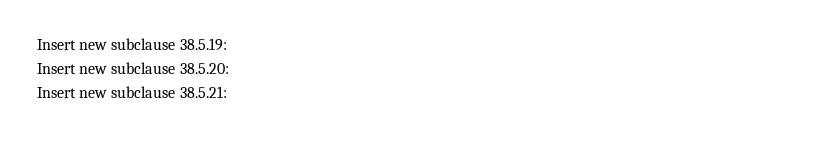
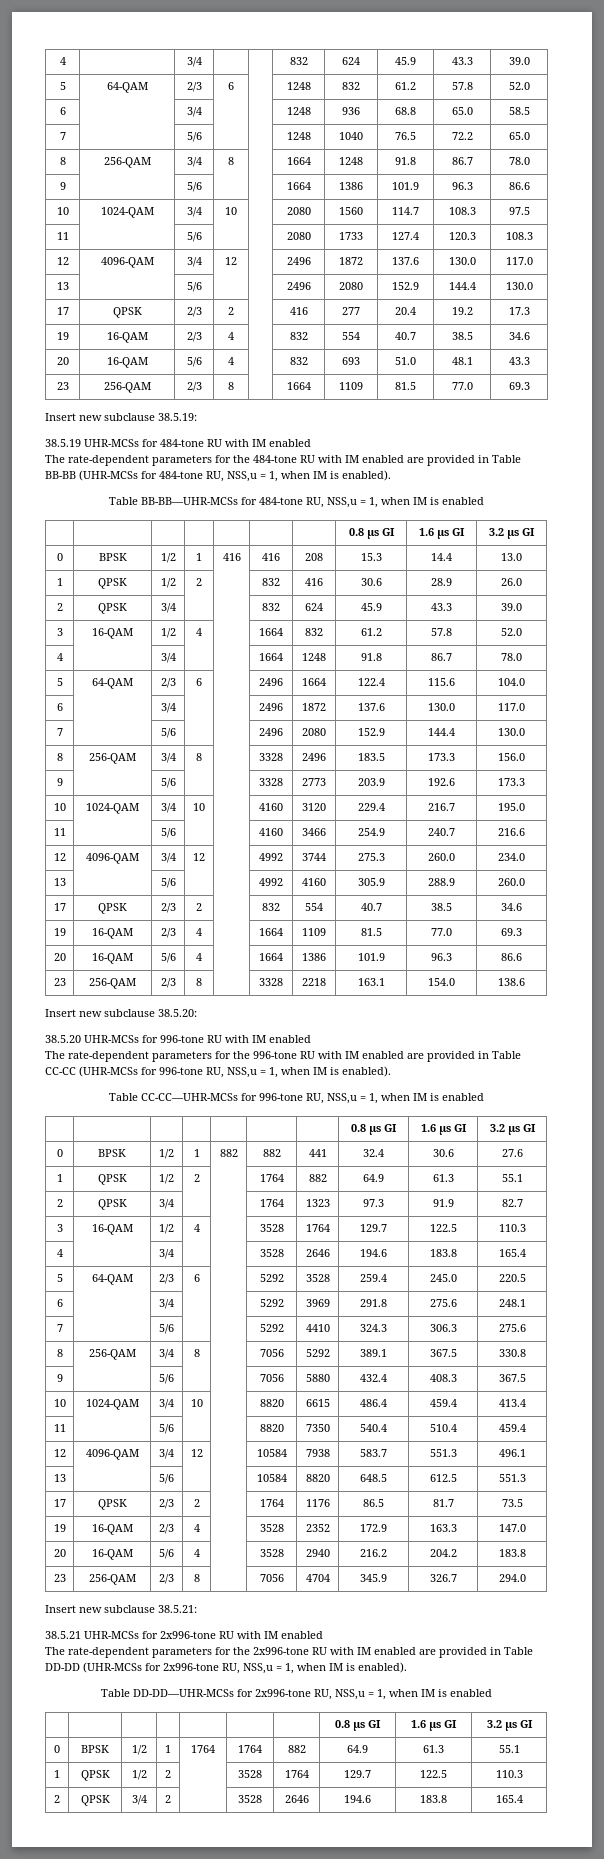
[37,38,227,51] [37,62,229,74] [37,86,227,98] Insert new subclause 38.5.19: // Insert new subclause 38.5.20: // Insert new subclause 38.5.21: -> [59,57,66,65] [186,57,202,67] [289,57,308,65] [342,57,360,65] [395,57,416,65] [451,57,473,65] [508,57,530,65] [59,82,66,90] [106,82,148,93] [186,82,202,92] [228,82,234,90] [286,82,311,90] [342,82,360,90] [395,82,416,90] [451,82,473,90] [508,82,530,90] [59,107,66,115] [186,107,202,117] [286,107,311,115] [342,107,360,115] [395,107,416,115] [451,107,473,115] [508,107,530,115] [59,132,66,140] [186,132,202,142] [286,132,311,140] [339,132,363,140] [395,132,416,140] [451,132,473,140] [508,132,530,140] [59,157,66,165] [103,157,151,168] [186,157,202,167] [228,157,234,165] [286,157,311,165] [339,157,363,165] [395,157,416,165] [451,157,473,165] [508,157,530,165] [59,182,66,190] [186,182,202,192] [286,182,311,190] [339,182,363,190] [392,182,419,190] [451,182,473,190] [508,182,530,190] [56,207,69,215] [100,207,154,218] [186,207,202,217] [225,207,237,215] [286,207,311,215] [339,207,363,215] [392,207,419,215] [448,207,476,215] [508,207,530,215] [56,232,69,240] [186,232,202,242] [286,232,311,240] [339,232,363,240] [392,232,419,240] [448,232,476,240] [505,232,533,240] [56,257,69,265] [100,257,154,268] [186,257,202,267] [225,257,237,265] [286,257,311,265] [339,257,363,265] [392,257,419,265] [448,257,476,265] [505,257,533,265] [56,282,69,290] [186,282,202,292] [286,282,311,290] [339,282,363,290] [392,282,419,290] [448,282,476,290] [505,282,533,290] [56,307,69,315] [112,307,142,318] [186,307,202,317] [228,307,234,315] [289,307,308,315] [342,307,360,315] [395,307,416,315] [451,307,473,315] [508,307,530,315] [56,332,69,340] [106,332,148,343] [186,332,202,342] [228,332,234,340] [289,332,308,340] [342,332,360,340] [395,332,416,340] [451,332,473,340] [508,332,530,340] [56,357,69,365] [106,357,148,368] [186,357,202,367] [228,357,234,365] [289,357,308,365] [342,357,360,365] [395,357,416,365] [451,357,473,365] [508,357,530,365] [56,382,69,390] [103,382,151,393] [186,382,202,392] [228,382,234,390] [286,382,311,390] [339,382,363,390] [395,382,416,390] [451,382,473,390] [508,382,530,390] [45,413,197,421] [45,439,311,447] [45,455,521,466] [45,470,391,482] [109,497,484,508] [348,528,395,539] [419,528,465,539] [489,528,535,539] [56,553,63,561] [98,553,127,561] [160,553,176,563] [196,553,202,561] [222,553,241,561] [262,553,280,561] [305,553,323,561] [360,553,382,561] [431,553,452,561] [501,553,522,561] [56,578,63,586] [98,578,127,589] [160,578,176,588] [196,578,202,586] [262,578,280,586] [305,578,323,586] [360,578,382,586] [431,578,452,586] [501,578,522,586] [56,603,63,611] [98,603,127,614] [160,603,176,613] [262,603,280,611] [305,603,323,611] [360,603,382,611] [431,603,452,611] [501,603,522,611] [56,628,63,636] [92,628,133,639] [160,628,176,638] [196,628,202,636] [259,628,283,636] [305,628,323,636] [360,628,382,636] [431,628,452,636] [501,628,522,636] [56,653,63,661] [160,653,176,663] [259,653,283,661] [302,653,326,661] [360,653,382,661] [431,653,452,661] [501,653,522,661] [56,678,63,686] [92,678,133,689] [160,678,176,688] [196,678,202,686] [259,678,283,686] [302,678,326,686] [357,678,385,686] [428,678,455,686] [498,678,525,686] [56,703,63,711] [160,703,176,713] [259,703,283,711] [302,703,326,711] [357,703,385,711] [428,703,455,711] [498,703,525,711] [56,728,63,736] [160,728,176,738] [259,728,283,736] [302,728,326,736] [357,728,385,736] [428,728,455,736] [498,728,525,736] [56,753,63,761] [89,753,136,764] [160,753,176,763] [196,753,202,761] [259,753,283,761] [302,753,326,761] [357,753,385,761] [428,753,455,761] [498,753,525,761] [56,778,63,786] [160,778,176,788] [259,778,283,786] [302,778,326,786] [357,778,385,786] [428,778,455,786] [498,778,525,786] [53,803,66,811] [86,803,139,814] [160,803,176,813] [193,803,205,811] [259,803,283,811] [302,803,326,811] [357,803,385,811] [428,803,455,811] [498,803,525,811] [53,828,66,836] [160,828,176,838] [259,828,283,836] [302,828,326,836] [357,828,385,836] [428,828,455,836] [498,828,525,836] [53,853,66,861] [86,853,139,864] [160,853,176,863] [193,853,205,861] [259,853,283,861] [302,853,326,861] [357,853,385,861] [428,853,455,861] [498,853,525,861] [53,878,66,886] [160,878,176,888] [259,878,283,886] [302,878,326,886] [357,878,385,886] [428,878,455,886] [498,878,525,886] [53,903,66,911] [98,903,127,914] [160,903,176,913] [196,903,202,911] [262,903,280,911] [305,903,323,911] [360,903,382,911] [431,903,452,911] [501,903,522,911] [53,928,66,936] [92,928,133,939] [160,928,176,938] [196,928,202,936] [259,928,283,936] [302,928,326,936] [360,928,382,936] [431,928,452,936] [501,928,522,936] [53,953,66,961] [92,953,133,964] [160,953,176,963] [196,953,202,961] [259,953,283,961] [302,953,326,961] [357,953,385,961] [431,953,452,961] [501,953,522,961] [53,978,66,986] [89,978,136,989] [160,978,176,988] [196,978,202,986] [259,978,283,986] [302,978,326,986] [357,978,385,986] [428,978,455,986] [498,978,525,986] [45,1009,197,1017] [45,1035,311,1043] [45,1051,521,1062] [45,1066,391,1078] [109,1093,484,1104] [351,1124,397,1135] [420,1124,467,1135] [489,1124,536,1135] [56,1149,63,1157] [98,1149,126,1157] [159,1149,174,1159] [193,1149,200,1157] [219,1149,238,1157] [262,1149,281,1157] [308,1149,327,1157] [363,1149,384,1157] [432,1149,454,1157] [501,1149,523,1157] [56,1174,63,1182] [97,1174,127,1185] [159,1174,174,1184] [193,1174,200,1182] [259,1174,284,1182] [308,1174,327,1182] [363,1174,384,1182] [432,1174,454,1182] [501,1174,523,1182] [56,1199,63,1207] [97,1199,127,1210] [159,1199,174,1209] [259,1199,284,1207] [305,1199,330,1207] [363,1199,384,1207] [432,1199,454,1207] [501,1199,523,1207] [56,1224,63,1232] [91,1224,133,1235] [159,1224,174,1234] [193,1224,200,1232] [259,1224,284,1232] [305,1224,330,1232] [360,1224,387,1232] [429,1224,457,1232] [498,1224,526,1232] [56,1249,63,1257] [159,1249,174,1259] [259,1249,284,1257] [305,1249,330,1257] [360,1249,387,1257] [429,1249,457,1257] [498,1249,526,1257] [56,1274,63,1282] [91,1274,133,1285] [159,1274,174,1284] [193,1274,200,1282] [259,1274,284,1282] [305,1274,330,1282] [360,1274,387,1282] [429,1274,457,1282] [498,1274,526,1282] [56,1299,63,1307] [159,1299,174,1309] [259,1299,284,1307] [305,1299,330,1307] [360,1299,387,1307] [429,1299,457,1307] [498,1299,526,1307] [56,1324,63,1332] [159,1324,174,1334] [259,1324,284,1332] [305,1324,330,1332] [360,1324,387,1332] [429,1324,457,1332] [498,1324,526,1332] [56,1349,63,1357] [88,1349,136,1360] [159,1349,174,1359] [193,1349,200,1357] [259,1349,284,1357] [305,1349,330,1357] [360,1349,387,1357] [429,1349,457,1357] [498,1349,526,1357] [56,1374,63,1382] [159,1374,174,1384] [259,1374,284,1382] [305,1374,330,1382] [360,1374,387,1382] [429,1374,457,1382] [498,1374,526,1382] [53,1399,66,1407] [85,1399,139,1410] [159,1399,174,1409] [190,1399,203,1407] [259,1399,284,1407] [305,1399,330,1407] [360,1399,387,1407] [429,1399,457,1407] [498,1399,526,1407] [53,1424,66,1432] [159,1424,174,1434] [259,1424,284,1432] [305,1424,330,1432] [360,1424,387,1432] [429,1424,457,1432] [498,1424,526,1432] [53,1449,66,1457] [85,1449,139,1460] [159,1449,174,1459] [190,1449,203,1457] [256,1449,287,1457] [305,1449,330,1457] [360,1449,387,1457] [429,1449,457,1457] [498,1449,526,1457] [53,1474,66,1482] [159,1474,174,1484] [256,1474,287,1482] [305,1474,330,1482] [360,1474,387,1482] [429,1474,457,1482] [498,1474,526,1482] [53,1499,66,1507] [97,1499,127,1510] [159,1499,174,1509] [193,1499,200,1507] [259,1499,284,1507] [305,1499,330,1507] [363,1499,384,1507] [432,1499,454,1507] [501,1499,523,1507] [53,1524,66,1532] [91,1524,133,1535] [159,1524,174,1534] [193,1524,200,1532] [259,1524,284,1532] [305,1524,330,1532] [360,1524,387,1532] [429,1524,457,1532] [498,1524,526,1532] [53,1549,66,1557] [91,1549,133,1560] [159,1549,174,1559] [193,1549,200,1557] [259,1549,284,1557] [305,1549,330,1557] [360,1549,387,1557] [429,1549,457,1557] [498,1549,526,1557] [53,1574,66,1582] [88,1574,136,1585] [159,1574,174,1584] [193,1574,200,1582] [259,1574,284,1582] [305,1574,330,1582] [360,1574,387,1582] [429,1574,457,1582] [498,1574,526,1582] [45,1605,197,1613] [45,1631,323,1639] [45,1647,533,1658] [45,1662,407,1674] [101,1689,492,1700] [335,1720,381,1731] [411,1720,457,1731] [486,1720,533,1731] [54,1745,60,1753] [81,1745,109,1753] [131,1745,147,1755] [165,1745,171,1753] [191,1745,215,1753] [238,1745,262,1753] [287,1745,306,1753] [347,1745,368,1753] [423,1745,444,1753] [498,1745,520,1753] [54,1770,60,1778] [80,1770,110,1781] [131,1770,147,1780] [165,1770,171,1778] [238,1770,262,1778] [284,1770,309,1778] [344,1770,371,1778] [420,1770,447,1778] [495,1770,523,1778] [54,1795,60,1803] [80,1795,110,1806] [131,1795,147,1805] [165,1795,171,1803] [238,1795,262,1803] [284,1795,309,1803] [344,1795,371,1803] [420,1795,447,1803] [495,1795,523,1803] 4 | | 3/4 | | | 832 | 624 | 45.9 | 43.3 | 39.0 // 5 | 64-QAM | 2/3 | 6 | | 1248 | 832 | 61.2 | 57.8 | 52.0 // 6 | | 3/4 | | | 1248 | 936 | 68.8 | 65.0 | 58.5 // 7 | | 5/6 | | | 1248 | 1040 | 76.5 | 72.2 | 65.0 // 8 | 256-QAM | 3/4 | 8 | | 1664 | 1248 | 91.8 | 86.7 | 78.0 // 9 | | 5/6 | | | 1664 | 1386 | 101.9 | 96.3 | 86.6 // 10 | 1024-QAM | 3/4 | 10 | | 2080 | 1560 | 114.7 | 108.3 | 97.5 // 11 | | 5/6 | | | 2080 | 1733 | 127.4 | 120.3 | 108.3 // 12 | 4096-QAM | 3/4 | 12 | | 2496 | 1872 | 137.6 | 130.0 | 117.0 // 13 | | 5/6 | | | 2496 | 2080 | 152.9 | 144.4 | 130.0 // 17 | QPSK | 2/3 | 2 | | 416 | 277 | 20.4 | 19.2 | 17.3 // 19 | 16-QAM | 2/3 | 4 | | 832 | 554 | 40.7 | 38.5 | 34.6 // 20 | 16-QAM | 5/6 | 4 | | 832 | 693 | 51.0 | 48.1 | 43.3 // 23 | 256-QAM | 2/3 | 8 | | 1664 | 1109 | 81.5 | 77.0 | 69.3 // Insert new subclause 38.5.19: // 38.5.19 UHR-MCSs for 484-tone RU with IM enabled // The rate-dependent parameters for the 484-tone RU with IM enabled are provided in Table BB-BB (UHR-MCSs for 484-tone RU, NSS,u = 1, when IM is enabled). // Table BB-BB—UHR-MCSs for 484-tone RU, NSS,u = 1, when IM is enabled // | | | | | | | 0.8 μs GI | 1.6 μs GI | 3.2 μs GI // 0 | BPSK | 1/2 | 1 | 416 | 416 | 208 | 15.3 | 14.4 | 13.0 // 1 | QPSK | 1/2 | 2 | | 832 | 416 | 30.6 | 28.9 | 26.0 // 2 | QPSK | 3/4 | | | 832 | 624 | 45.9 | 43.3 | 39.0 // 3 | 16-QAM | 1/2 | 4 | | 1664 | 832 | 61.2 | 57.8 | 52.0 // 4 | | 3/4 | | | 1664 | 1248 | 91.8 | 86.7 | 78.0 // 5 | 64-QAM | 2/3 | 6 | | 2496 | 1664 | 122.4 | 115.6 | 104.0 // 6 | | 3/4 | | | 2496 | 1872 | 137.6 | 130.0 | 117.0 // 7 | | 5/6 | | | 2496 | 2080 | 152.9 | 144.4 | 130.0 // 8 | 256-QAM | 3/4 | 8 | | 3328 | 2496 | 183.5 | 173.3 | 156.0 // 9 | | 5/6 | | | 3328 | 2773 | 203.9 | 192.6 | 173.3 // 10 | 1024-QAM | 3/4 | 10 | | 4160 | 3120 | 229.4 | 216.7 | 195.0 // 11 | | 5/6 | | | 4160 | 3466 | 254.9 | 240.7 | 216.6 // 12 | 4096-QAM | 3/4 | 12 | | 4992 | 3744 | 275.3 | 260.0 | 234.0 // 13 | | 5/6 | | | 4992 | 4160 | 305.9 | 288.9 | 260.0 // 17 | QPSK | 2/3 | 2 | | 832 | 554 | 40.7 | 38.5 | 34.6 // 19 | 16-QAM | 2/3 | 4 | | 1664 | 1109 | 81.5 | 77.0 | 69.3 // 20 | 16-QAM | 5/6 | 4 | | 1664 | 1386 | 101.9 | 96.3 | 86.6 // 23 | 256-QAM | 2/3 | 8 | | 3328 | 2218 | 163.1 | 154.0 | 138.6 // Insert new subclause 38.5.20: // 38.5.20 UHR-MCSs for 996-tone RU with IM enabled // The rate-dependent parameters for the 996-tone RU with IM enabled are provided in Table CC-CC (UHR-MCSs for 996-tone RU, NSS,u = 1, when IM is enabled). // Table CC-CC—UHR-MCSs for 996-tone RU, NSS,u = 1, when IM is enabled // | | | | | | | 0.8 μs GI | 1.6 μs GI | 3.2 μs GI // 0 | BPSK | 1/2 | 1 | 882 | 882 | 441 | 32.4 | 30.6 | 27.6 // 1 | QPSK | 1/2 | 2 | | 1764 | 882 | 64.9 | 61.3 | 55.1 // 2 | QPSK | 3/4 | | | 1764 | 1323 | 97.3 | 91.9 | 82.7 // 3 | 16-QAM | 1/2 | 4 | | 3528 | 1764 | 129.7 | 122.5 | 110.3 // 4 | | 3/4 | | | 3528 | 2646 | 194.6 | 183.8 | 165.4 // 5 | 64-QAM | 2/3 | 6 | | 5292 | 3528 | 259.4 | 245.0 | 220.5 // 6 | | 3/4 | | | 5292 | 3969 | 291.8 | 275.6 | 248.1 // 7 | | 5/6 | | | 5292 | 4410 | 324.3 | 306.3 | 275.6 // 8 | 256-QAM | 3/4 | 8 | | 7056 | 5292 | 389.1 | 367.5 | 330.8 // 9 | | 5/6 | | | 7056 | 5880 | 432.4 | 408.3 | 367.5 // 10 | 1024-QAM | 3/4 | 10 | | 8820 | 6615 | 486.4 | 459.4 | 413.4 // 11 | | 5/6 | | | 8820 | 7350 | 540.4 | 510.4 | 459.4 // 12 | 4096-QAM | 3/4 | 12 | | 10584 | 7938 | 583.7 | 551.3 | 496.1 // 13 | | 5/6 | | | 10584 | 8820 | 648.5 | 612.5 | 551.3 // 17 | QPSK | 2/3 | 2 | | 1764 | 1176 | 86.5 | 81.7 | 73.5 // 19 | 16-QAM | 2/3 | 4 | | 3528 | 2352 | 172.9 | 163.3 | 147.0 // 20 | 16-QAM | 5/6 | 4 | | 3528 | 2940 | 216.2 | 204.2 | 183.8 // 23 | 256-QAM | 2/3 | 8 | | 7056 | 4704 | 345.9 | 326.7 | 294.0 // Insert new subclause 38.5.21: // 38.5.21 UHR-MCSs for 2x996-tone RU with IM enabled // The rate-dependent parameters for the 2x996-tone RU with IM enabled are provided in Table DD-DD (UHR-MCSs for 2x996-tone RU, NSS,u = 1, when IM is enabled). // Table DD-DD—UHR-MCSs for 2x996-tone RU, NSS,u = 1, when IM is enabled // | | | | | | | 0.8 μs GI | 1.6 μs GI | 3.2 μs GI // 0 | BPSK | 1/2 | 1 | 1764 | 1764 | 882 | 64.9 | 61.3 | 55.1 // 1 | QPSK | 1/2 | 2 | | 3528 | 1764 | 129.7 | 122.5 | 110.3 // 2 | QPSK | 3/4 | 2 | | 3528 | 2646 | 194.6 | 183.8 | 165.4

